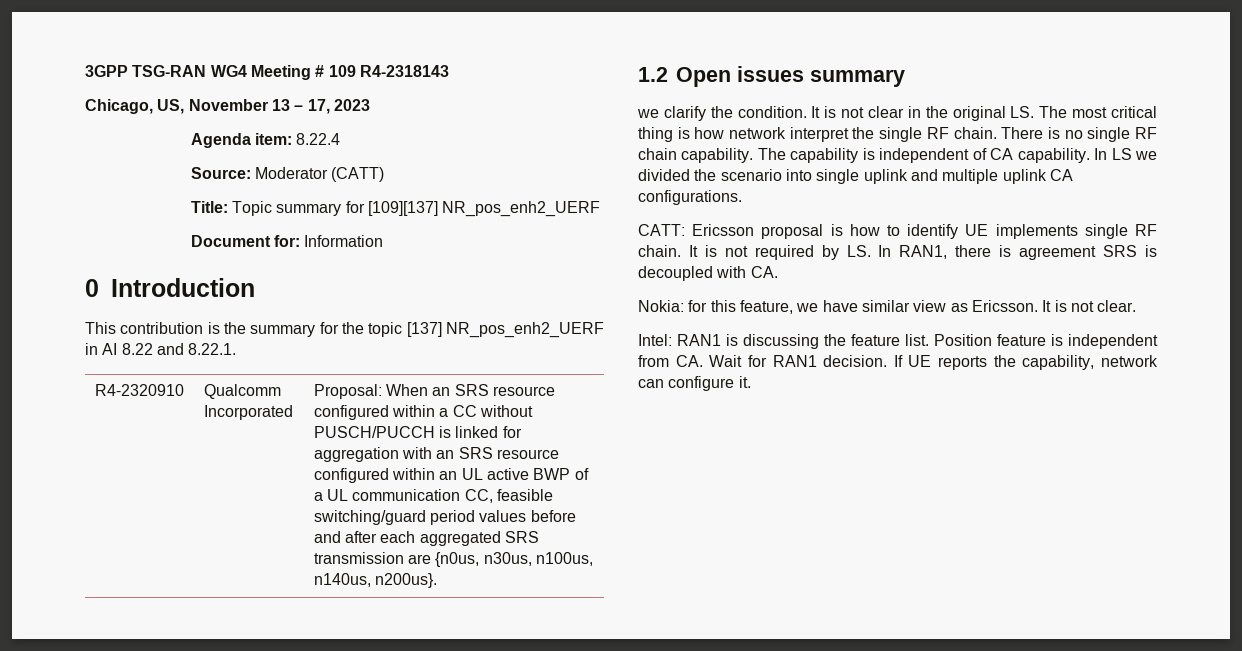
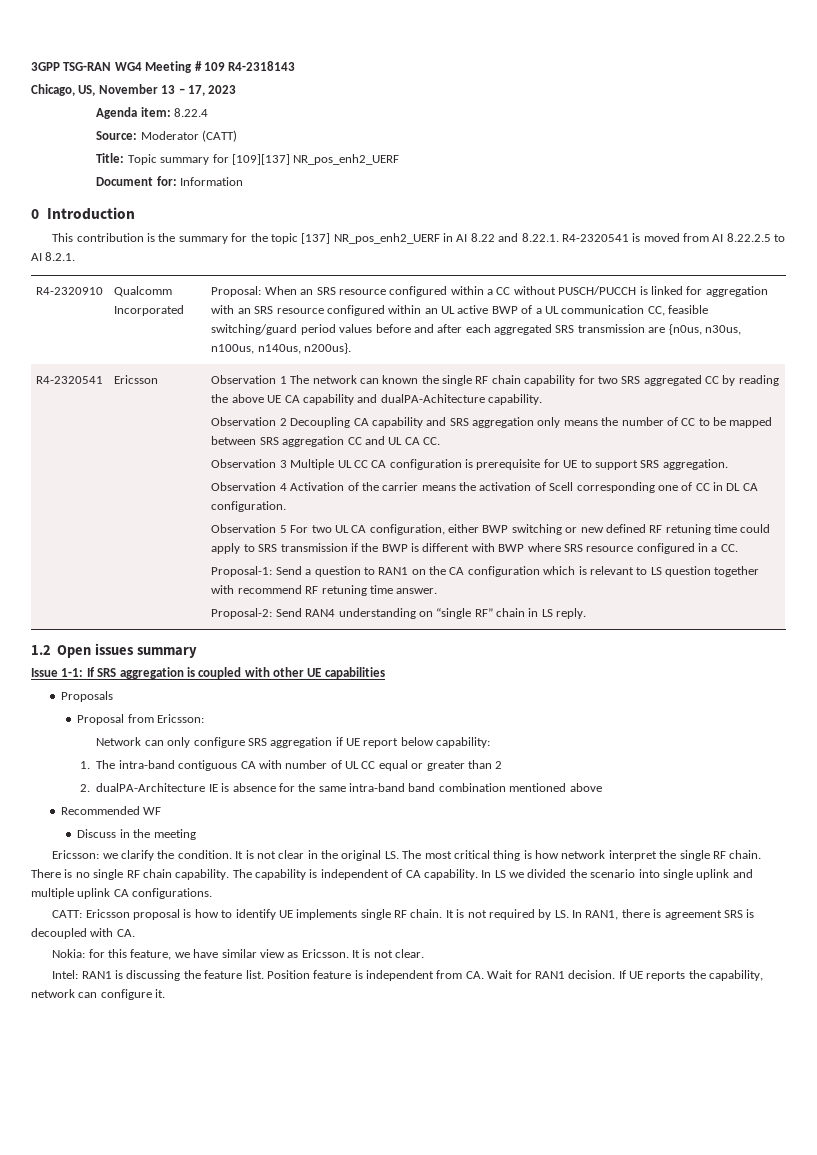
(237, 349) none -> [561,233,786,242] [31,252,76,261] R4-2320541 is moved from AI 8.22.2.5 to AI 8.2.1.
[638,66,905,87] // 1.2 Open issues summary // -> [36,376,104,384] [114,375,159,384] [211,375,779,386] [211,394,543,405] [211,417,773,428] [211,436,441,447] [211,459,728,470] [211,482,758,493] [211,501,287,512] [211,524,771,535] [211,543,738,554] [211,566,760,577] [211,585,438,596] [211,608,587,619] [31,643,198,658] [31,667,385,679] [61,691,114,702] [77,714,205,725] [96,737,491,748] [80,760,503,771] [80,783,602,792] [61,806,162,815] [77,829,196,840] [52,850,100,859] // R4-2320541 | Ericsson | Observation 1 The network can known the single RF chain capability for two SRS aggregated CC by reading the above UE CA capability and dualPA-Achitecture capability. // Observation 2 Decoupling CA capability and SRS aggregation only means the number of CC to be mapped between SRS aggregation CC and UL CA CC. // Observation 3 Multiple UL CC CA configuration is prerequisite for UE to support SRS aggregation. // Observation 4 Activation of the carrier means the activation of Scell corresponding one of CC in DL CA configuration. // Observation 5 For two UL CA configuration, either BWP switching or new defined RF retuning time could apply to SRS transmission if the BWP is different with BWP where SRS resource configured in a CC. // Proposal-1: Send a question to RAN1 on the CA configuration which is relevant to LS question together with recommend RF retuning time answer. // Proposal-2: Send RAN4 understanding on “single RF” chain in LS reply. // 1.2 Open issues summary // Issue 1-1: If SRS aggregation is coupled with other UE capabilities // Proposals // Proposal from Ericsson: // Network can only configure SRS aggregation if UE report below capability: // 1. The intra-band contiguous CA with number of UL CC equal or greater than 2 // 2. dualPA-Architecture IE is absence for the same intra-band band combination mentioned above // Recommended WF // Discuss in the meeting // Ericsson:

